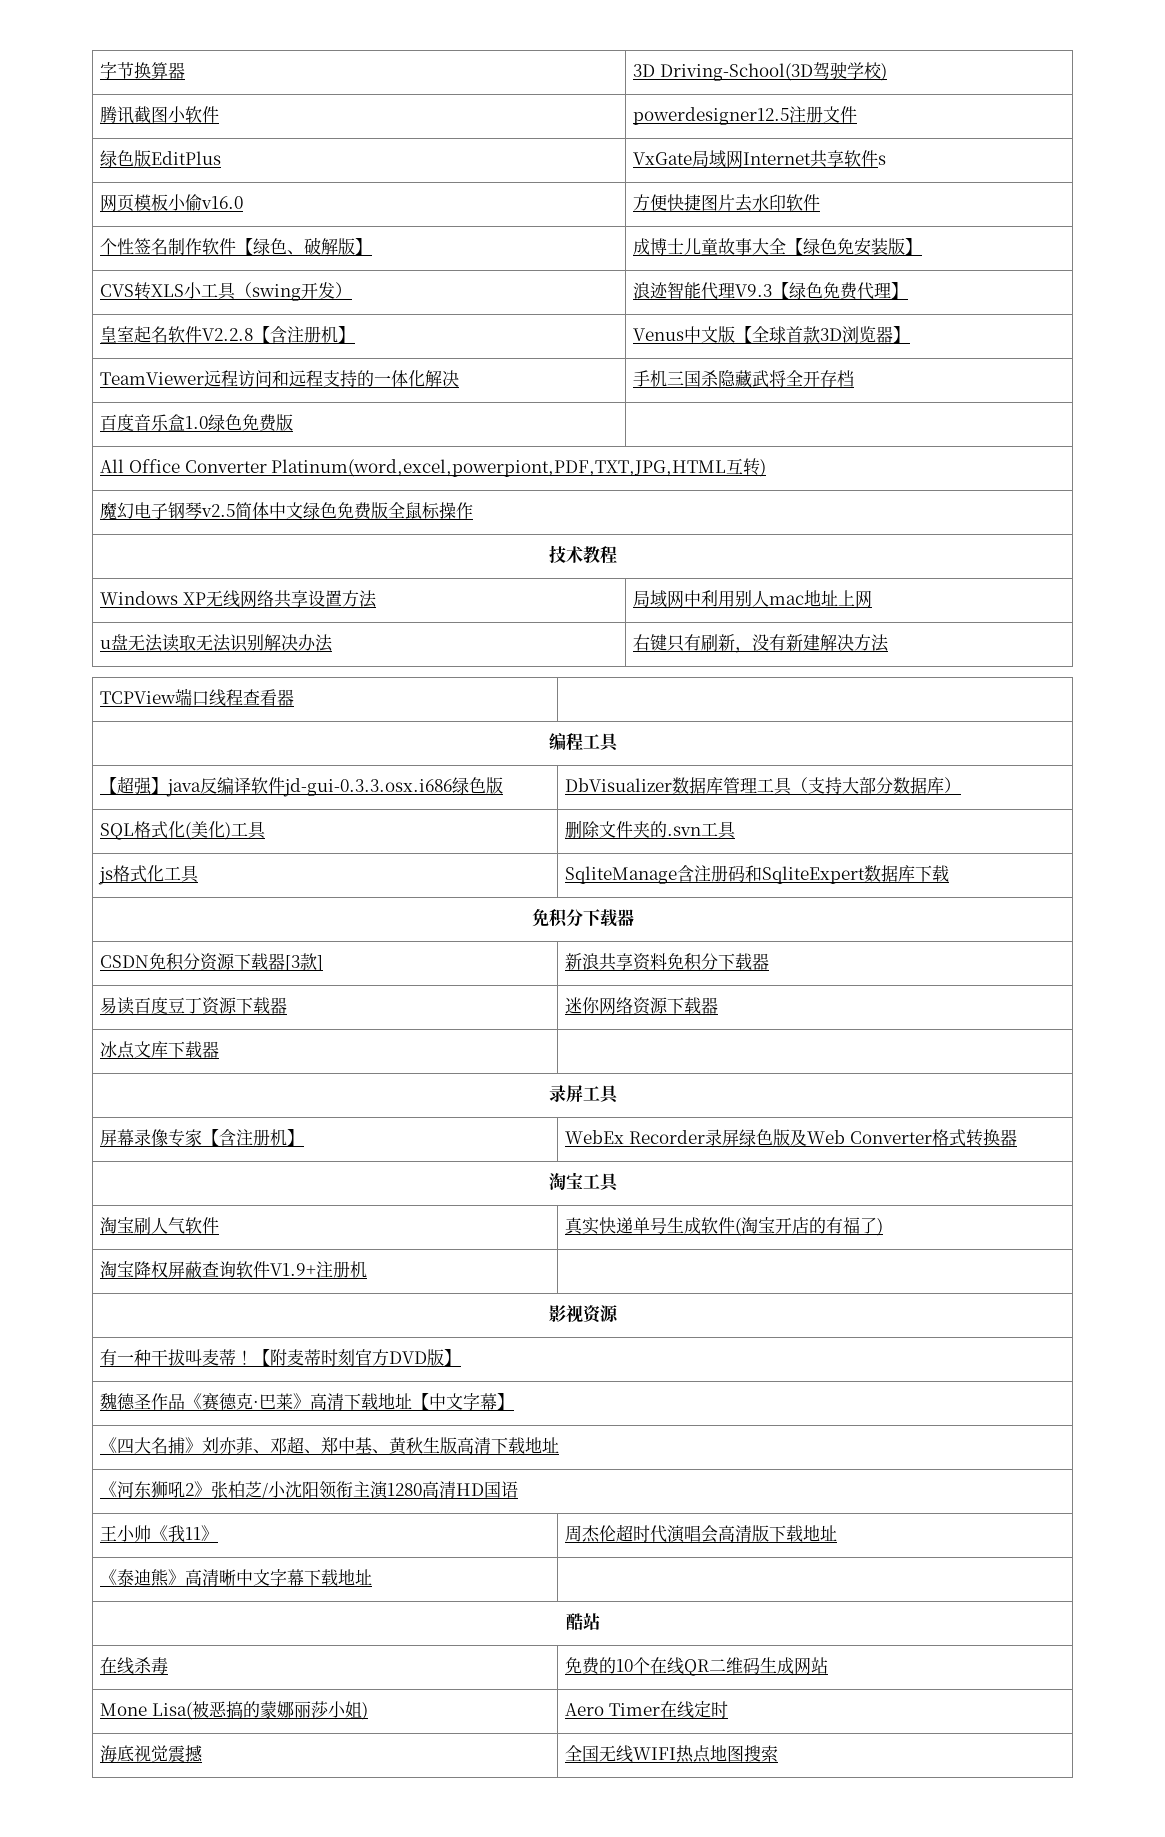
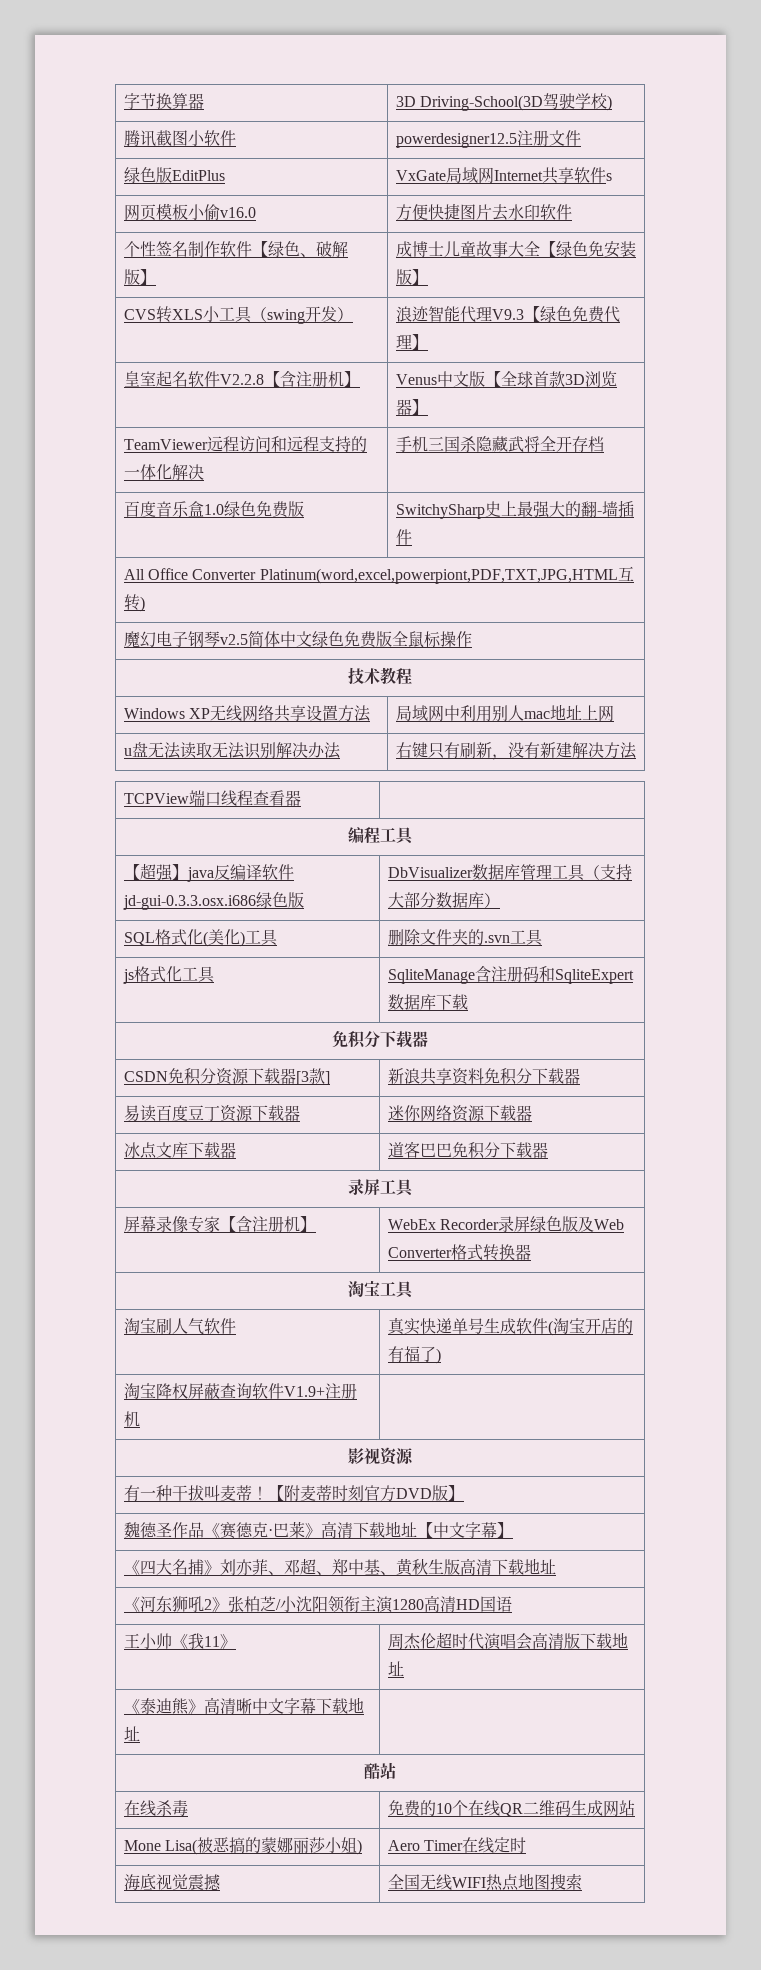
(294, 422) none -> [395,500,634,519] [395,529,412,545] SwitchySharp史上最强大的翻-墙插件
(220, 1049) none -> [387,1141,548,1159] 道客巴巴免积分下载器

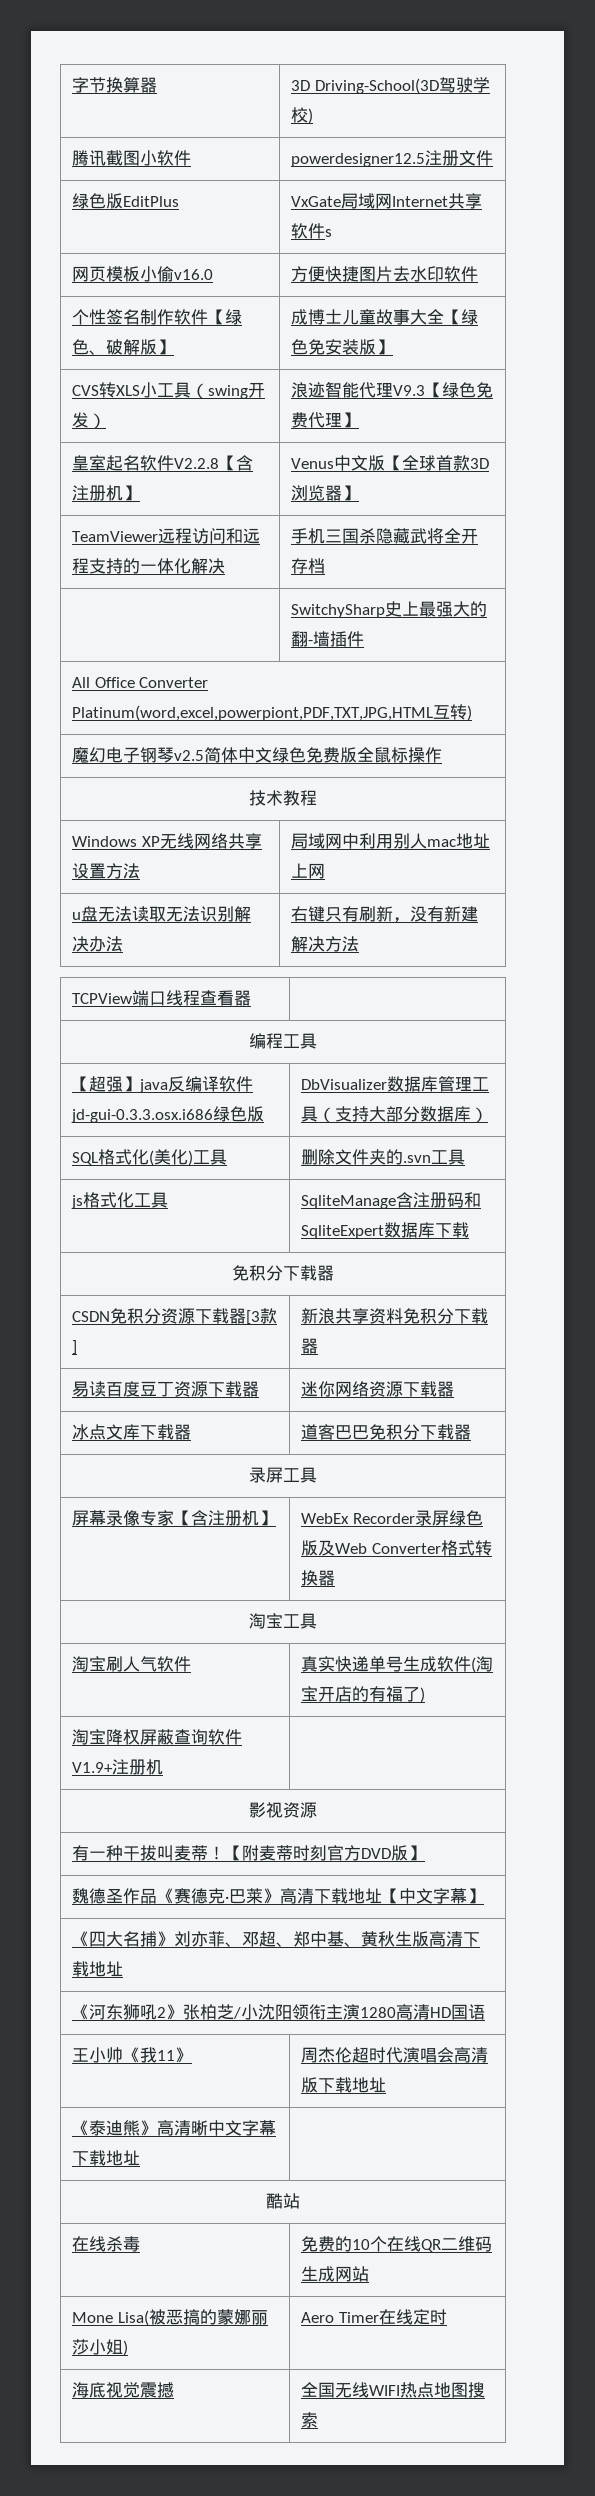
[123,501,304,518] 百度音乐盒1.0绿色免费版 -> (326, 566) none

